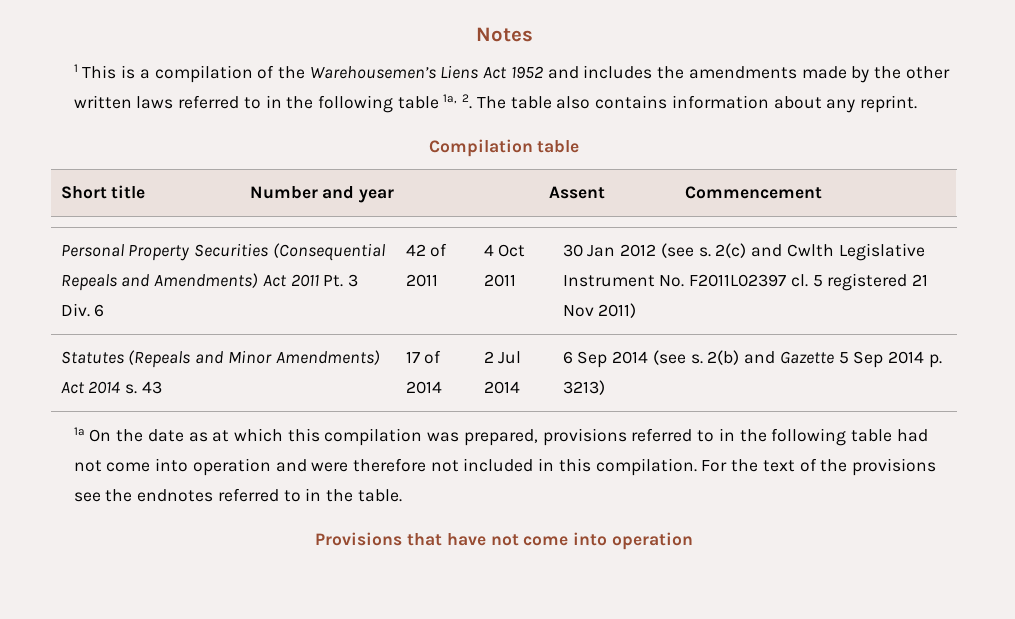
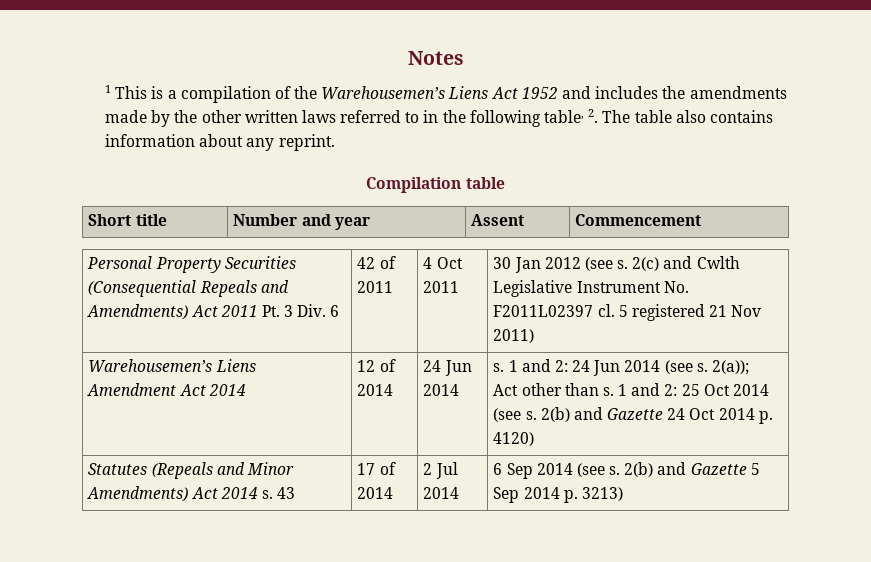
[397,94,458,109] table 1a, -> [543,110,584,123] table,
(637, 310) none -> [88,359,256,372] [87,383,246,396] [357,359,396,372] [357,384,394,396] [423,360,472,376] [423,384,460,396] [493,359,750,376] [493,383,770,396] [493,407,773,424] [493,432,535,446] // Warehousemen’s Liens Amendment Act 2014 | 12 of 2014 | 24 Jun 2014 | s. 1 and 2: 24 Jun 2014 (see s. 2(a)); // Act other than s. 1 and 2: 25 Oct 2014 (see s. 2(b) and Gazette 24 Oct 2014 p. 4120)
[73,427,928,446] [73,458,936,476] [73,488,402,502] [315,532,693,550] // 1a On the date as at which this compilation was prepared, provisions referred to in the following table had not come into operation and were therefore not included in this compilation. For the text of the provisions see the endnotes referred to in the table. // Provisions that have not come into operation -> (623, 494) none

